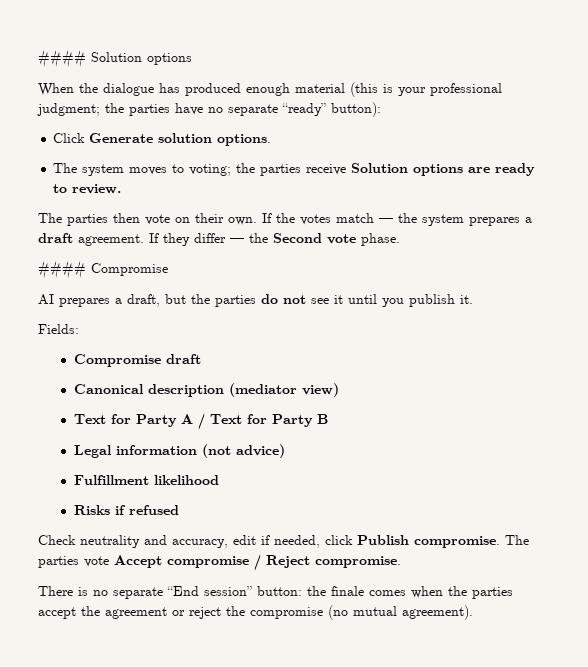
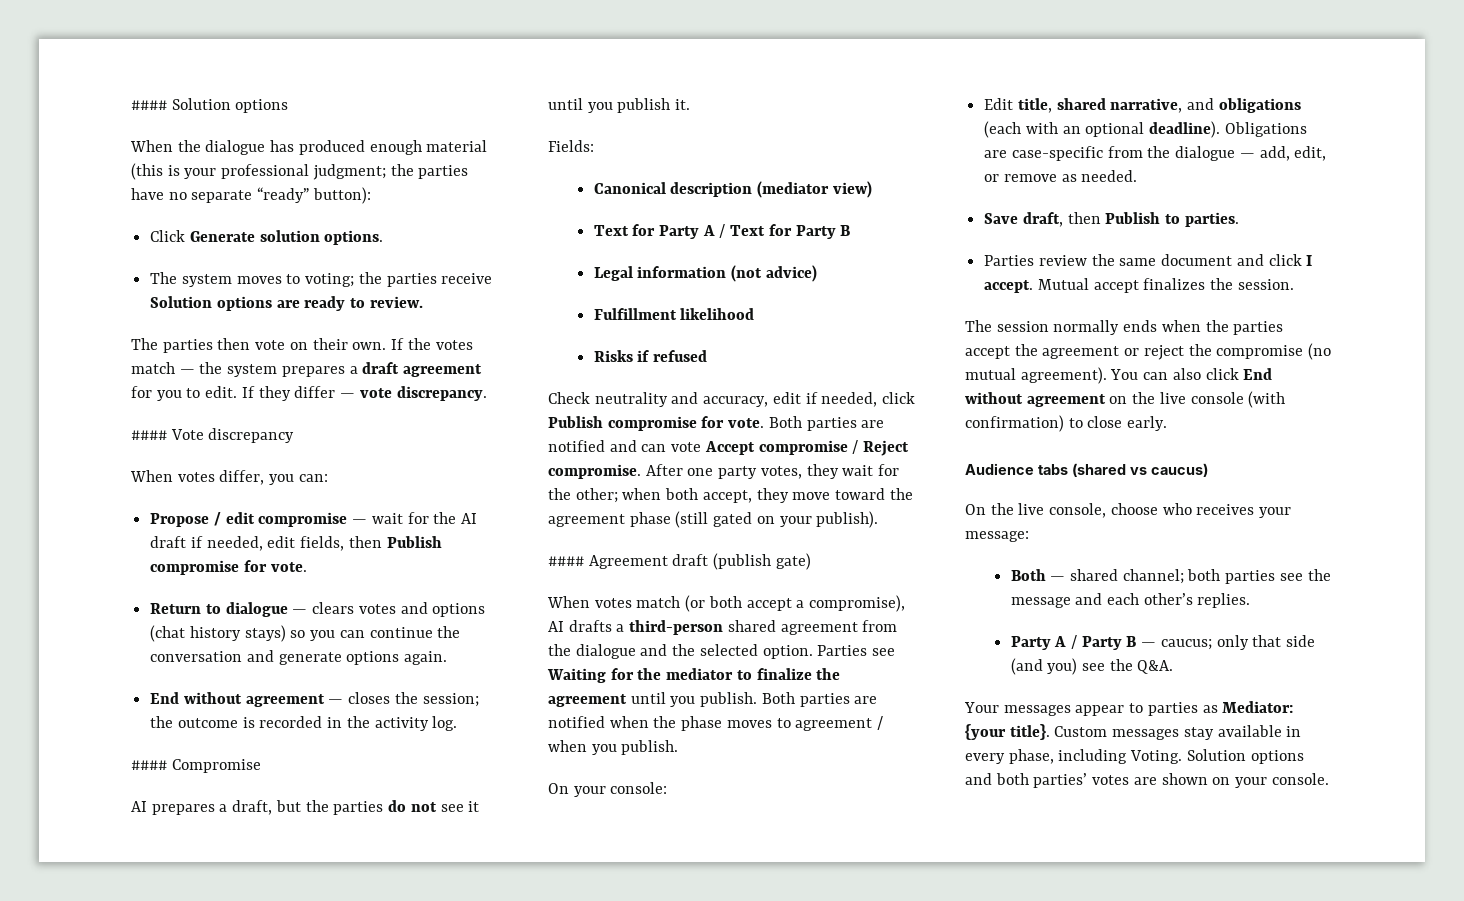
[78,233,400,246] agreement. If they differ — the Second vote phase. -> [403,364,483,377] [131,386,487,401] [131,428,295,443] [130,470,328,485] [150,512,478,527] [150,536,442,551] [150,560,307,575] [150,602,486,617] [150,625,461,642] [150,650,448,665] [150,692,479,707] [150,716,458,731] agreement for you to edit. If they differ — vote discrepancy. // #### Vote discrepancy // When votes differ, you can: // Propose / edit compromise — wait for the AI draft if needed, edit fields, then Publish compromise for vote. // Return to dialogue — clears votes and options (chat history stays) so you can continue the conversation and generate options again. // End without agreement — closes the session; the outcome is recorded in the activity log.
[73,354,201,367] // Compromise draft -> (594, 146) none
[414,535,529,548] [38,556,79,568] compromise. The parties -> [607,416,885,431] [548,440,667,452] compromise for vote. Both parties are notified and can
[38,586,406,599] // There is no separate “End session” button: the finale comes -> [645,464,900,479] [548,488,913,503] [548,511,879,528] [548,553,811,570] [547,595,906,612] [548,620,898,635] [548,644,896,659] [547,668,841,683] [548,692,878,707] [548,716,884,731] [548,740,679,755] [548,782,668,797] [984,98,1301,113] [984,121,1307,138] [984,146,1327,161] [984,170,1138,182] [984,212,1239,227] [984,254,1313,266] [984,278,1294,293] [965,320,1158,335] After one party votes, they wait for the other; when both accept, they move toward the agreement phase (still gated on your publish). // #### Agreement draft (publish gate) // When votes match (or both accept a compromise), AI drafts a third-person shared agreement from the dialogue and the selected option. Parties see Waiting for the mediator to finalize the agreement until you publish. Both parties are notified when the phase moves to agreement / when you publish. // On your console: // Edit title, shared narrative, and obligations (each with an optional deadline). Obligations are case-specific from the dialogue — add, edit, or remove as needed. // Save draft, then Publish to parties. // Parties review the same document and click I accept. Mutual accept finalizes the session. // The session normally ends
(473, 612) none -> [1110,368,1273,380] [965,391,1286,408] [965,415,1168,432] [965,463,1208,477] [965,503,1292,518] [965,531,1029,542] [1010,569,1331,584] [1010,593,1251,608] [1010,635,1316,650] [1010,658,1174,675] [964,701,1294,716] [965,724,1302,740] [965,749,1304,764] [965,773,1329,788] You can also click End without agreement on the live console (with confirmation) to close early. // Audience tabs (shared vs caucus) // On the live console, choose who receives your message: // Both — shared channel; both parties see the message and each other’s replies. // Party A / Party B — caucus; only that side (and you) see the Q&A. // Your messages appear to parties as Mediator: {your title}. Custom messages stay available in every phase, including Voting. Solution options and both parties’ votes are shown on your console.

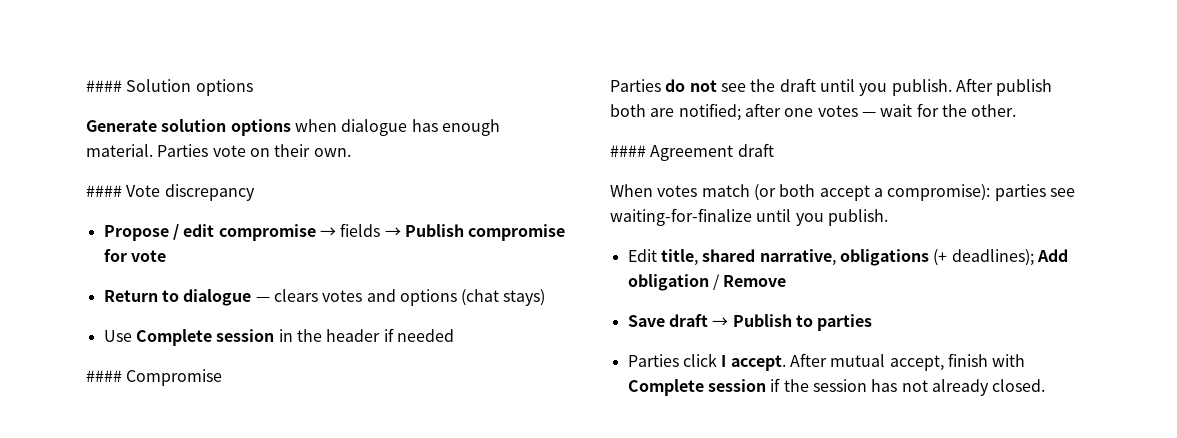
[130,140,488,155] [131,163,469,180] [131,187,371,204] [150,230,384,245] [150,272,493,287] [150,296,423,311] [131,338,473,353] [131,362,483,377] [131,386,487,401] [131,428,295,443] [130,470,328,485] [150,512,478,527] [150,536,442,551] [150,560,307,575] When the dialogue has produced enough material (this is your professional judgment; the parties have no separate “ready” button): // Click Generate solution options. // The system moves to voting; the parties receive Solution options are ready to review. // The parties then vote on their own. If the votes match — the system prepares a draft agreement for you to edit. If they differ — vote discrepancy. // #### Vote discrepancy // When votes differ, you can: // Propose / edit compromise — wait for the AI draft if needed, edit fields, then Publish compromise for vote. -> [86,119,500,136] [86,144,351,157] [86,184,255,201] [103,223,566,241] [103,249,166,262] Generate solution options when dialogue has enough material. Parties vote on their own. // #### Vote discrepancy // Propose / edit compromise → fields → Publish compromise for vote
[189,626,241,641] history -> (500, 297) none
[290,626,461,641] [150,650,448,665] [150,692,479,707] [150,716,458,731] [131,759,261,773] [131,800,480,815] [548,98,691,113] [548,140,594,152] [593,181,872,198] [593,224,851,239] [593,265,817,282] [593,308,755,320] [593,350,707,362] [548,392,916,407] [548,416,885,431] [548,440,910,456] [548,464,900,479] [548,488,913,503] [548,511,879,528] so you can continue the conversation and generate options again. // End without agreement — closes the session; the outcome is recorded in the activity log. // #### Compromise // AI prepares a draft, but the parties do not see it until you publish it. // Fields: // Canonical description (mediator view) // Text for Party A / Text for Party B // Legal information (not advice) // Fulfillment likelihood // Risks if refused // Check neutrality and accuracy, edit if needed, click Publish compromise for vote. Both parties are notified and can vote Accept compromise / Reject compromise. After one party votes, they wait for the other; when both accept, they move toward the agreement phase (still gated on your publish). -> [103,328,454,346] [86,369,223,386] [610,78,1053,96] [610,103,1017,121] // Use Complete session in the header if needed // #### Compromise // Parties do not see the draft until you publish. After publish both are notified; after one votes — wait for the other.
[713,553,811,570] (publish gate) -> (774, 150) none
[809,595,906,612] [548,620,898,635] [548,644,896,659] [547,668,841,683] [548,692,878,707] [548,716,884,731] [548,740,679,755] [548,782,668,797] [984,98,1301,113] [984,121,1307,138] [984,146,1327,161] [984,170,1138,182] compromise), AI drafts a third-person shared agreement from the dialogue and the selected option. Parties see Waiting for the mediator to finalize the agreement until you publish. Both parties are notified when the phase moves to agreement / when you publish. // On your console: // Edit title, shared narrative, and obligations (each with an optional deadline). Obligations are case-specific from the dialogue — add, edit, or remove as needed. -> [887,184,1075,201] [610,208,888,226] [627,249,1068,266] [627,274,787,291] compromise): parties see waiting-for-finalize until you publish. // Edit title, shared narrative, obligations (+ deadlines); Add obligation / Remove
[1022,212,1101,227] draft, then -> [668,314,729,327] draft →
[1184,212,1239,227] [984,254,1313,266] [984,278,1294,293] [965,320,1284,335] [965,343,1332,360] [965,367,1273,384] [965,391,1286,408] [965,415,1168,432] [965,463,1208,477] [965,503,1292,518] [965,531,1029,542] [1010,569,1331,584] [1010,593,1251,608] [1010,635,1316,650] [1010,658,1174,675] [964,701,1294,716] [965,724,1302,740] [965,749,1304,764] [965,773,1329,788] parties. // Parties review the same document and click I accept. Mutual accept finalizes the session. // The session normally ends when the parties accept the agreement or reject the compromise (no mutual agreement). You can also click End without agreement on the live console (with confirmation) to close early. // Audience tabs (shared vs caucus) // On the live console, choose who receives your message: // Both — shared channel; both parties see the message and each other’s replies. // Party A / Party B — caucus; only that side (and you) see the Q&A. // Your messages appear to parties as Mediator: {your title}. Custom messages stay available in every phase, including Voting. Solution options and both parties’ votes are shown on your console. -> [817,314,873,331] [627,353,1026,371] [627,378,1046,396] parties // Parties click I accept. After mutual accept, finish with Complete session if the session has not already closed.

